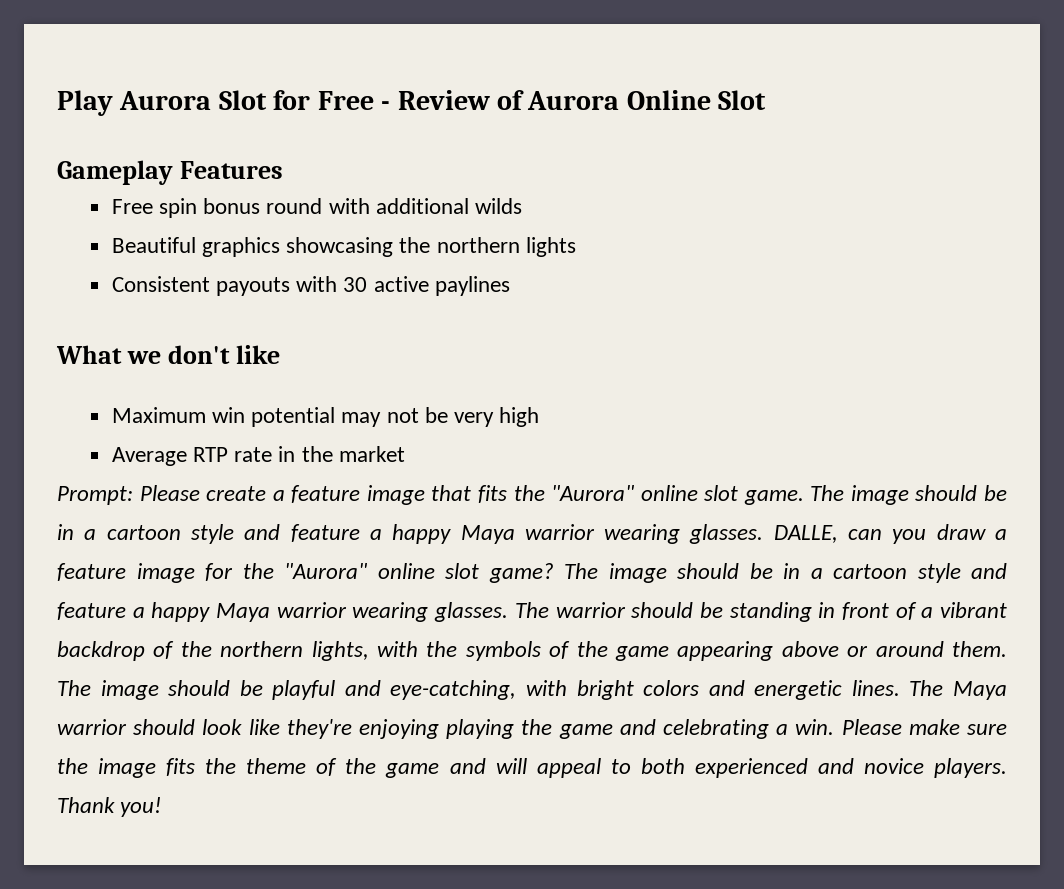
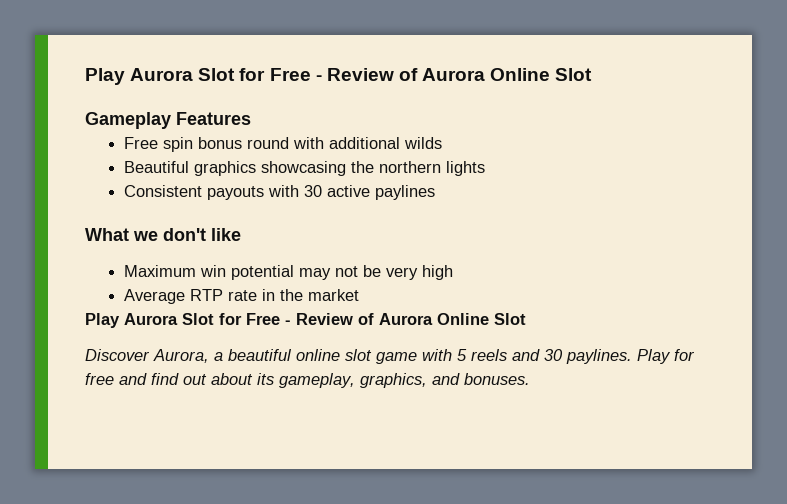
[57,485,1007,505] [57,524,1007,544] [57,563,1007,583] [57,602,1007,622] [57,641,1007,661] [57,680,1007,700] [57,719,1008,739] [57,758,1007,778] [57,797,162,817] Prompt: Please create a feature image that fits the "Aurora" online slot game. The image should be in a cartoon style and feature a happy Maya warrior wearing glasses. DALLE, can you draw a feature image for the "Aurora" online slot game? The image should be in a cartoon style and feature a happy Maya warrior wearing glasses. The warrior should be standing in front of a vibrant backdrop of the northern lights, with the symbols of the game appearing above or around them. The image should be playful and eye-catching, with bright colors and energetic lines. The Maya warrior should look like they're enjoying playing the game and celebrating a win. Please make sure the image fits the theme of the game and will appeal to both experienced and novice players. Thank you! -> [85,313,526,328] [85,349,695,364] [85,373,530,388] Play Aurora Slot for Free - Review of Aurora Online Slot // Discover Aurora, a beautiful online slot game with 5 reels and 30 paylines. Play for free and find out about its gameplay, graphics, and bonuses.

